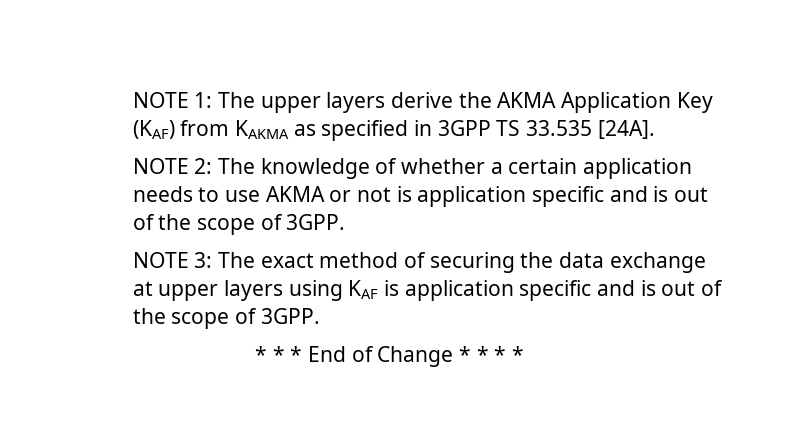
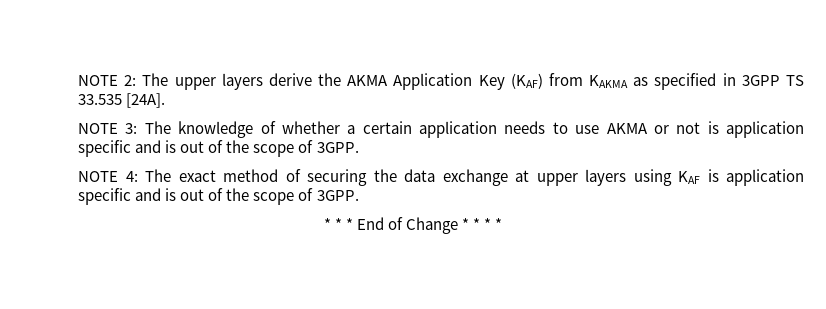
[132,92,213,108] NOTE 1: -> [78,75,137,86] NOTE 2:
[194,158,213,174] 2: -> [125,123,138,134] 3:
[194,252,213,268] 3: -> [125,171,138,182] 4:

